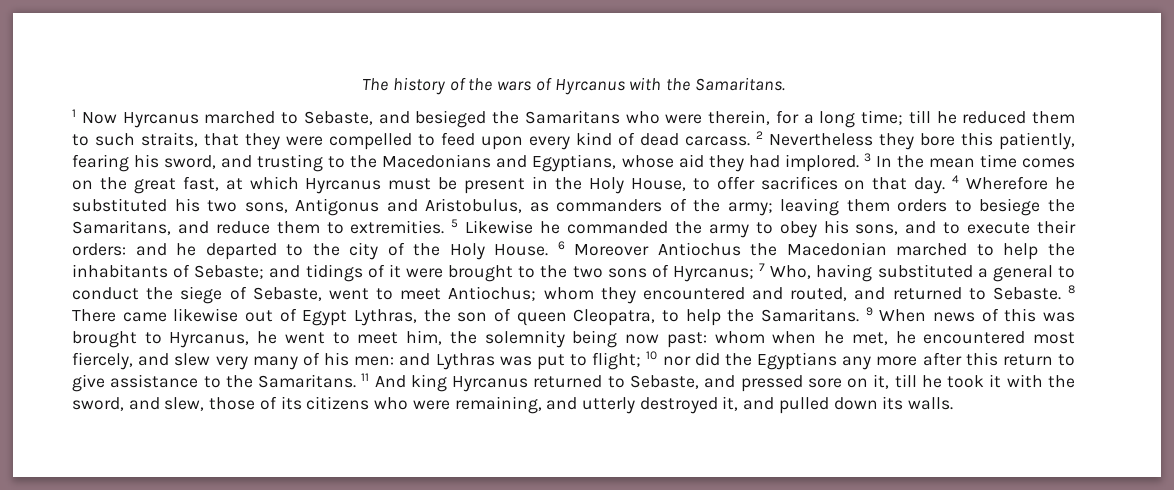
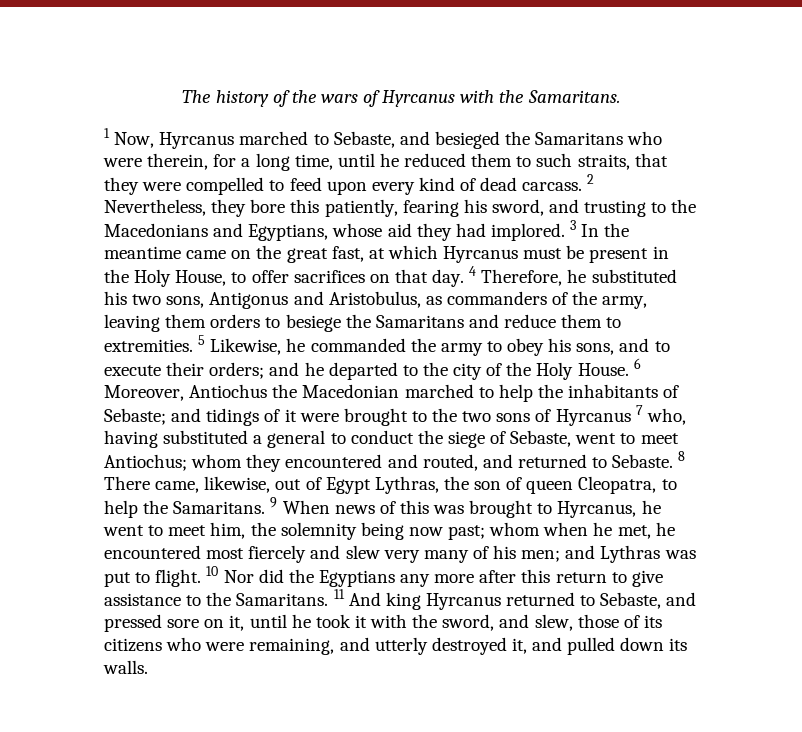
[81,112,117,124] Now -> [114,132,155,148] Now,
[861,110,931,125] time; till -> [294,153,375,170] time, until
[769,133,873,146] Nevertheless -> [104,199,206,216] Nevertheless,
[928,154,1075,168] mean time comes -> [104,246,227,259] meantime came
[966,176,1049,190] Wherefore -> [481,269,563,286] Therefore,
[727,202,773,216] army; -> [602,296,648,309] army,
[72,220,171,235] Samaritans, -> [375,315,464,328] Samaritans
[465,220,534,234] Likewise -> [210,338,282,355] Likewise,
[72,243,126,256] orders: -> [209,362,265,379] orders;
[574,244,650,256] Moreover -> [104,385,184,401] Moreover,
[673,263,812,282] Hyrcanus; 7 Who, -> [555,405,686,426] Hyrcanus 7 who,
[122,308,239,322] came likewise -> [155,476,271,493] came, likewise,
[666,332,707,348] past: -> [448,525,486,540] past;
[72,352,133,370] fiercely, -> [248,545,307,563] fiercely
[354,356,395,366] men: -> [521,550,561,562] men;
[592,351,691,370] flight; 10 nor -> [155,566,254,587] flight. 10 Nor
[894,374,917,388] till -> [249,614,287,628] until

